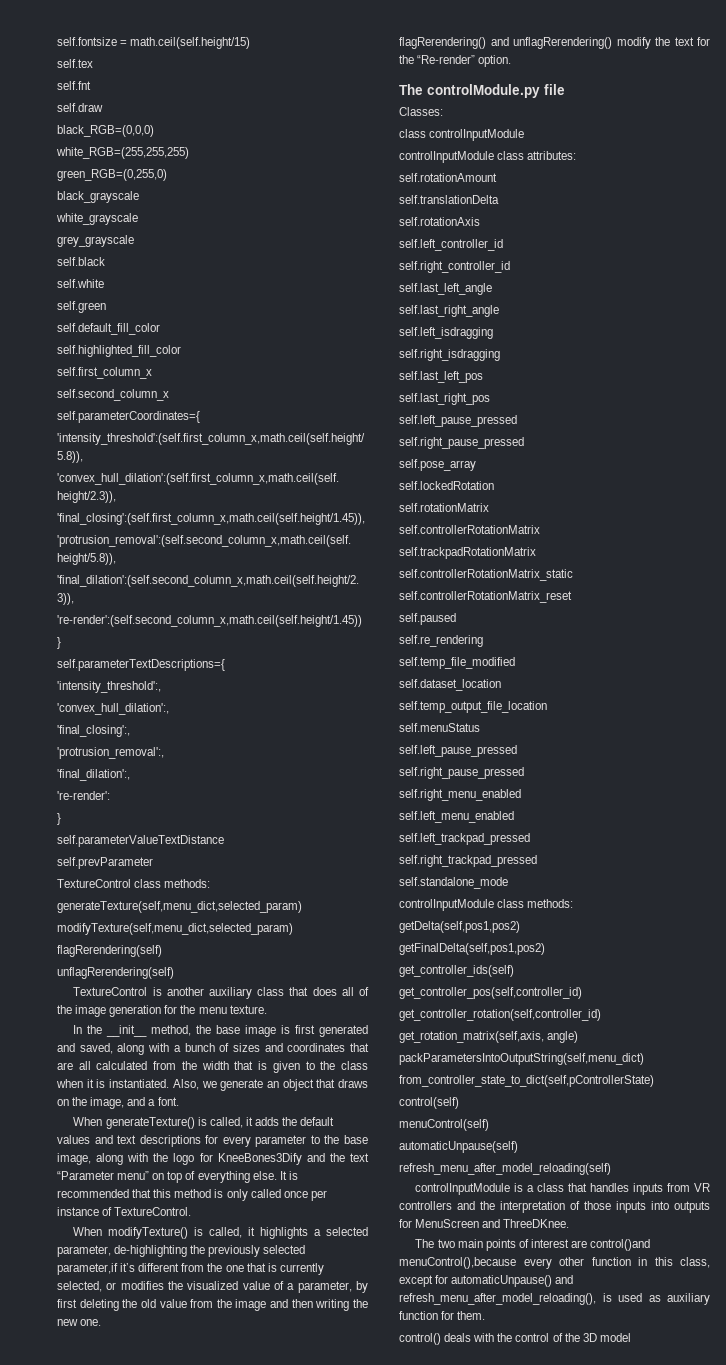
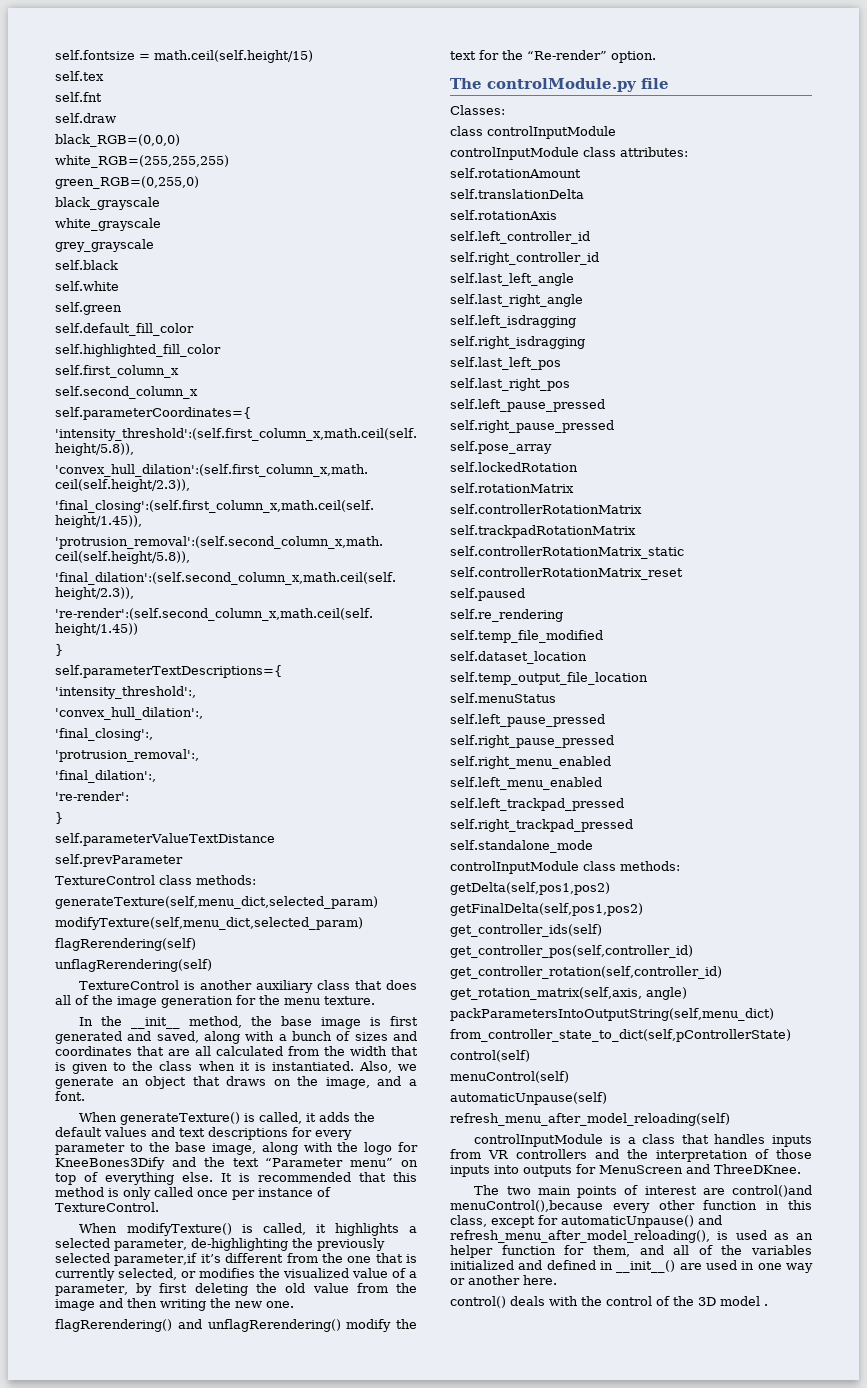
[667,1293,710,1305] [399,1311,486,1320] auxiliary function for them. -> [796,1233,813,1240] [450,1245,812,1258] [450,1260,813,1273] [450,1275,557,1285] an helper function for them, and all of the variables initialized and defined in __init__() are used in one way or another here.
(631, 1337) none -> [764,1304,768,1306] .

